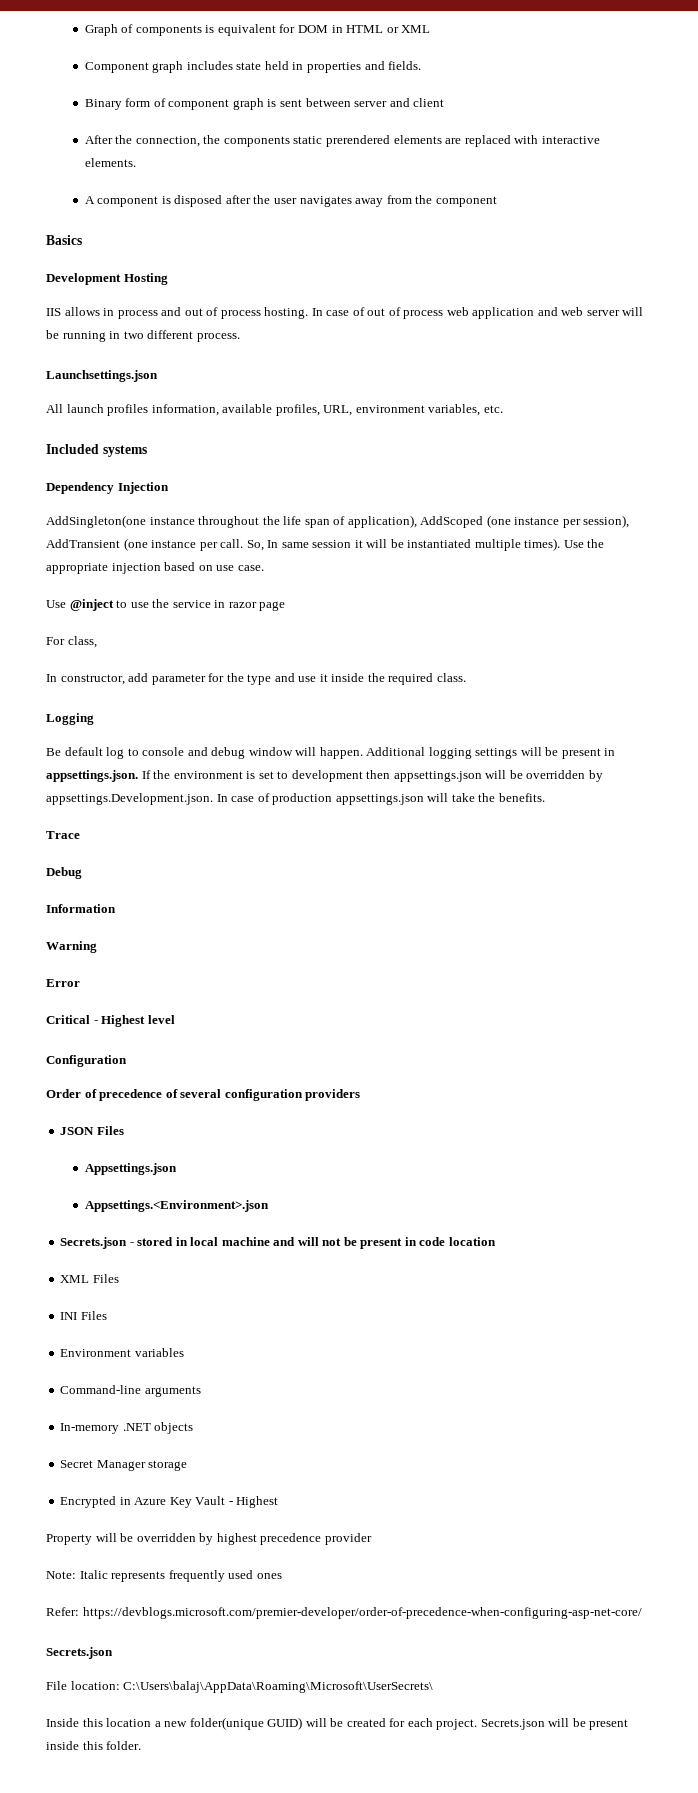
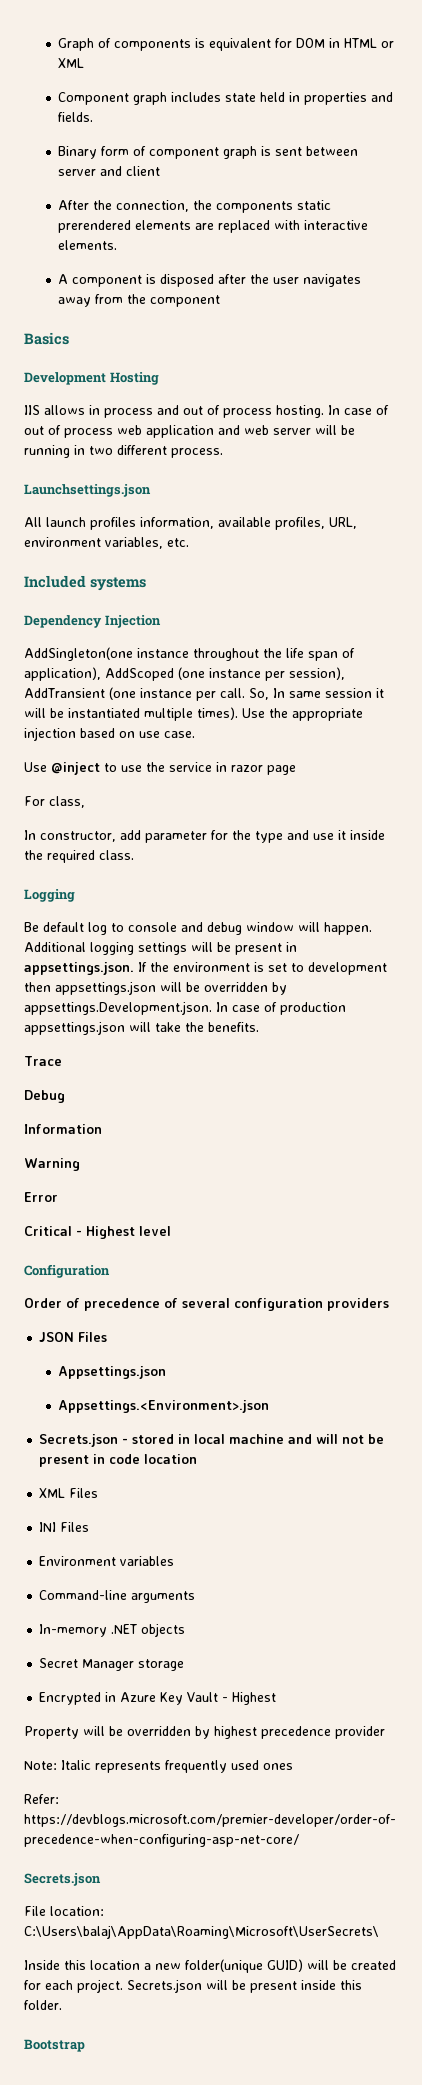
(142, 1745) none -> [24,2039,85,2052] // Bootstrap

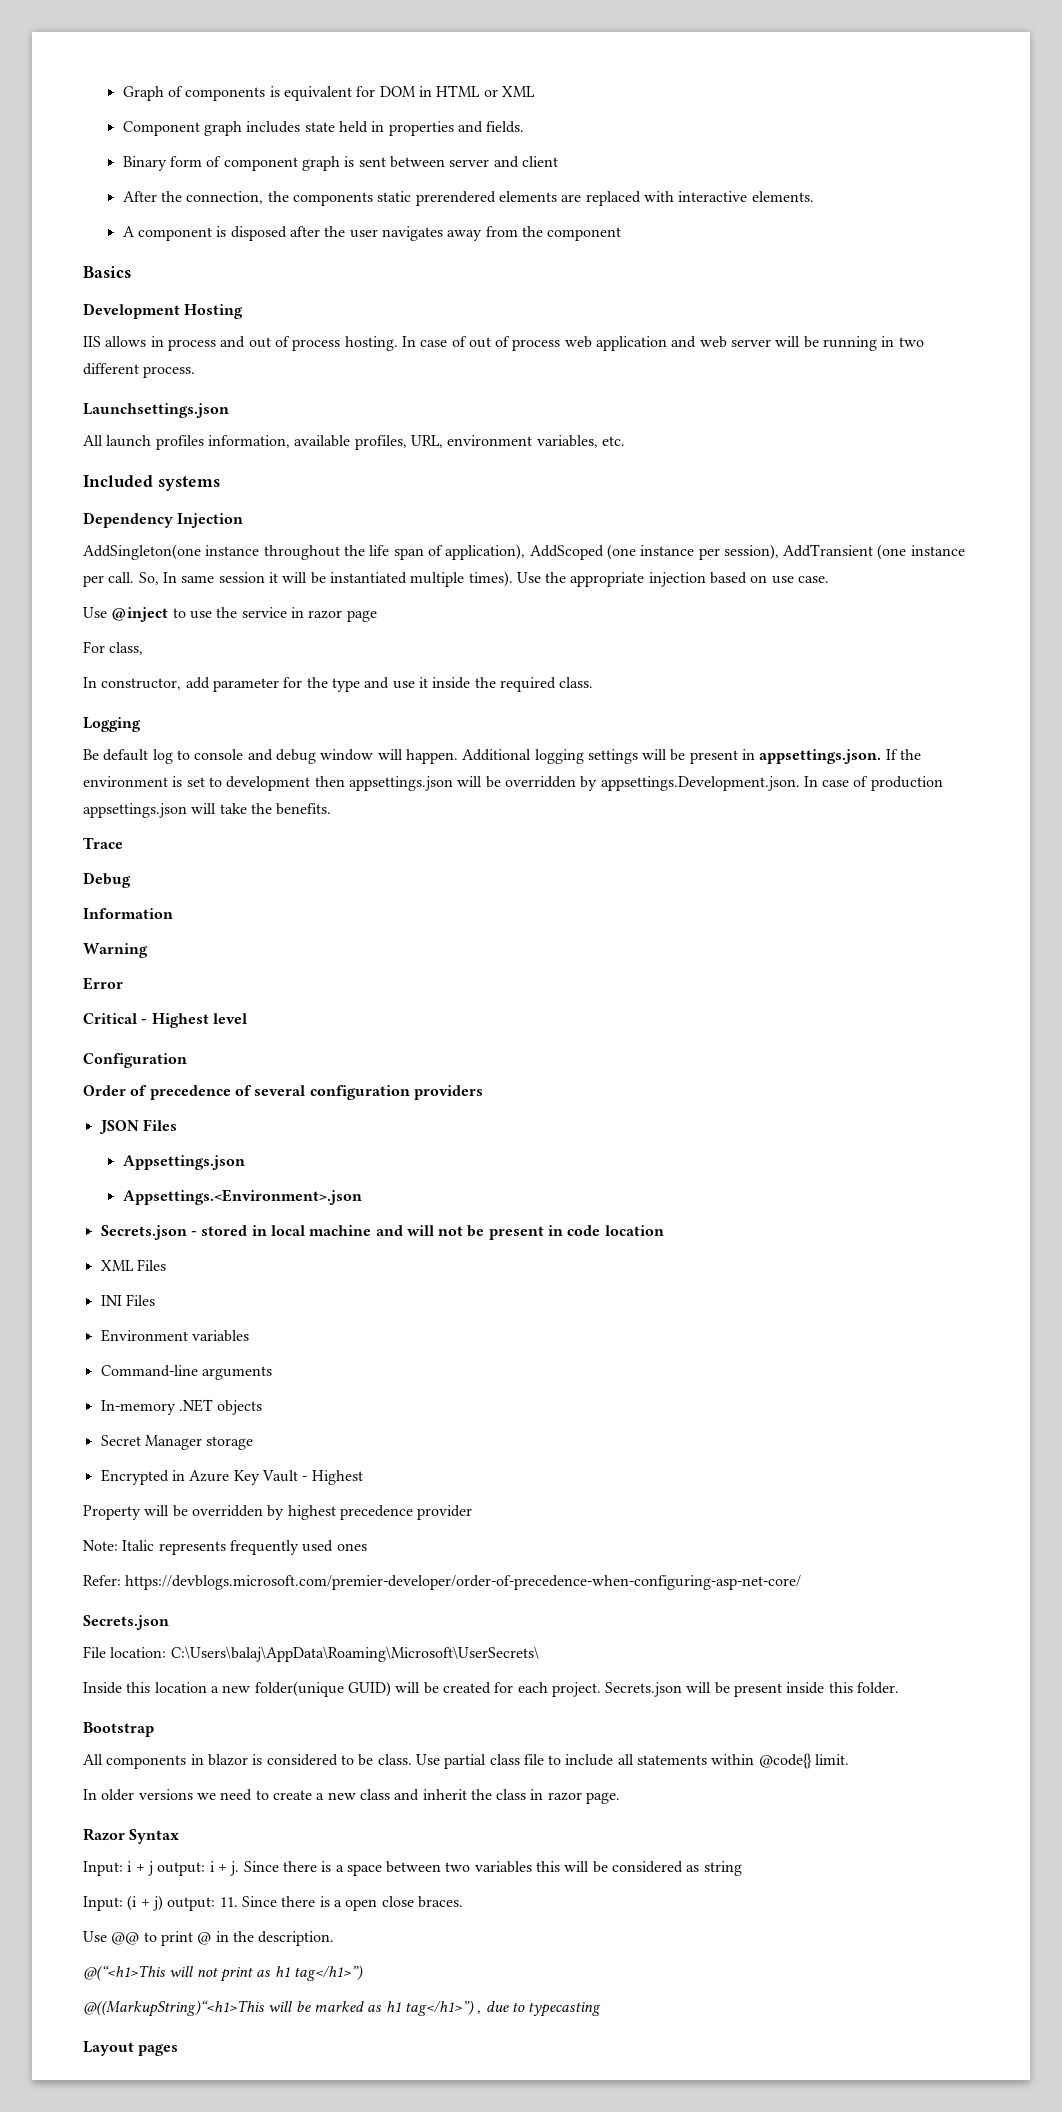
(85, 2045) none -> [83,1753,850,1769] [83,1789,621,1804] [83,1828,180,1844] [83,1861,742,1876] [83,1895,463,1911] [83,1931,335,1946] [83,1965,363,1982] [83,2000,602,2017] [83,2041,179,2056] // All components in blazor is considered to be class. Use partial class file to include all statements within @code{} limit. // In older versions we need to create a new class and inherit the class in razor page. // Razor Syntax // Input: i + j output: i + j. Since there is a space between two variables this will be considered as string // Input: (i + j) output: 11. Since there is a open close braces. // Use @@ to print @ in the description. // @(“<h1>This will not print as h1 tag</h1>”) // @((MarkupString)“<h1>This will be marked as h1 tag</h1>”) , due to typecasting // Layout pages

